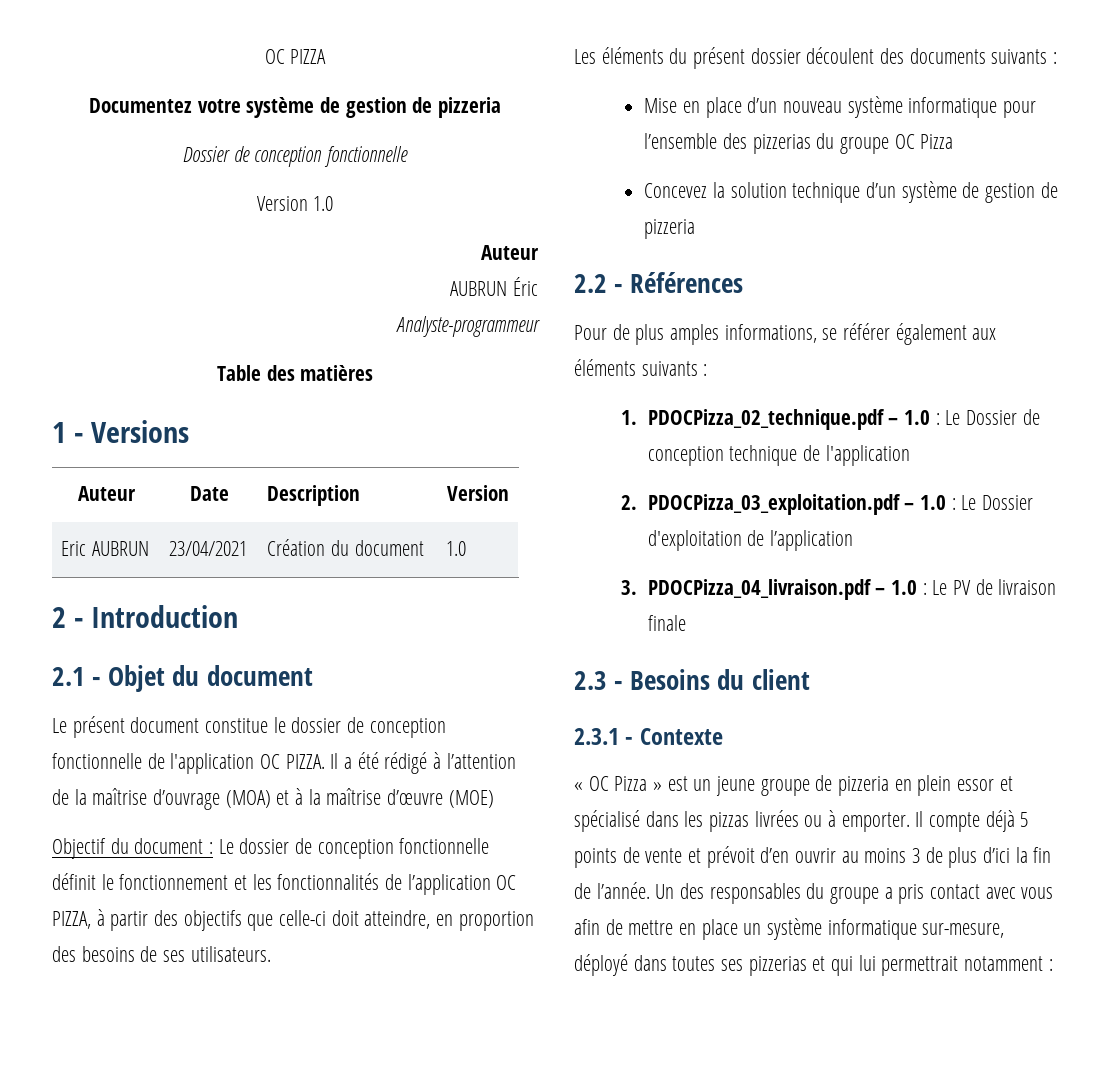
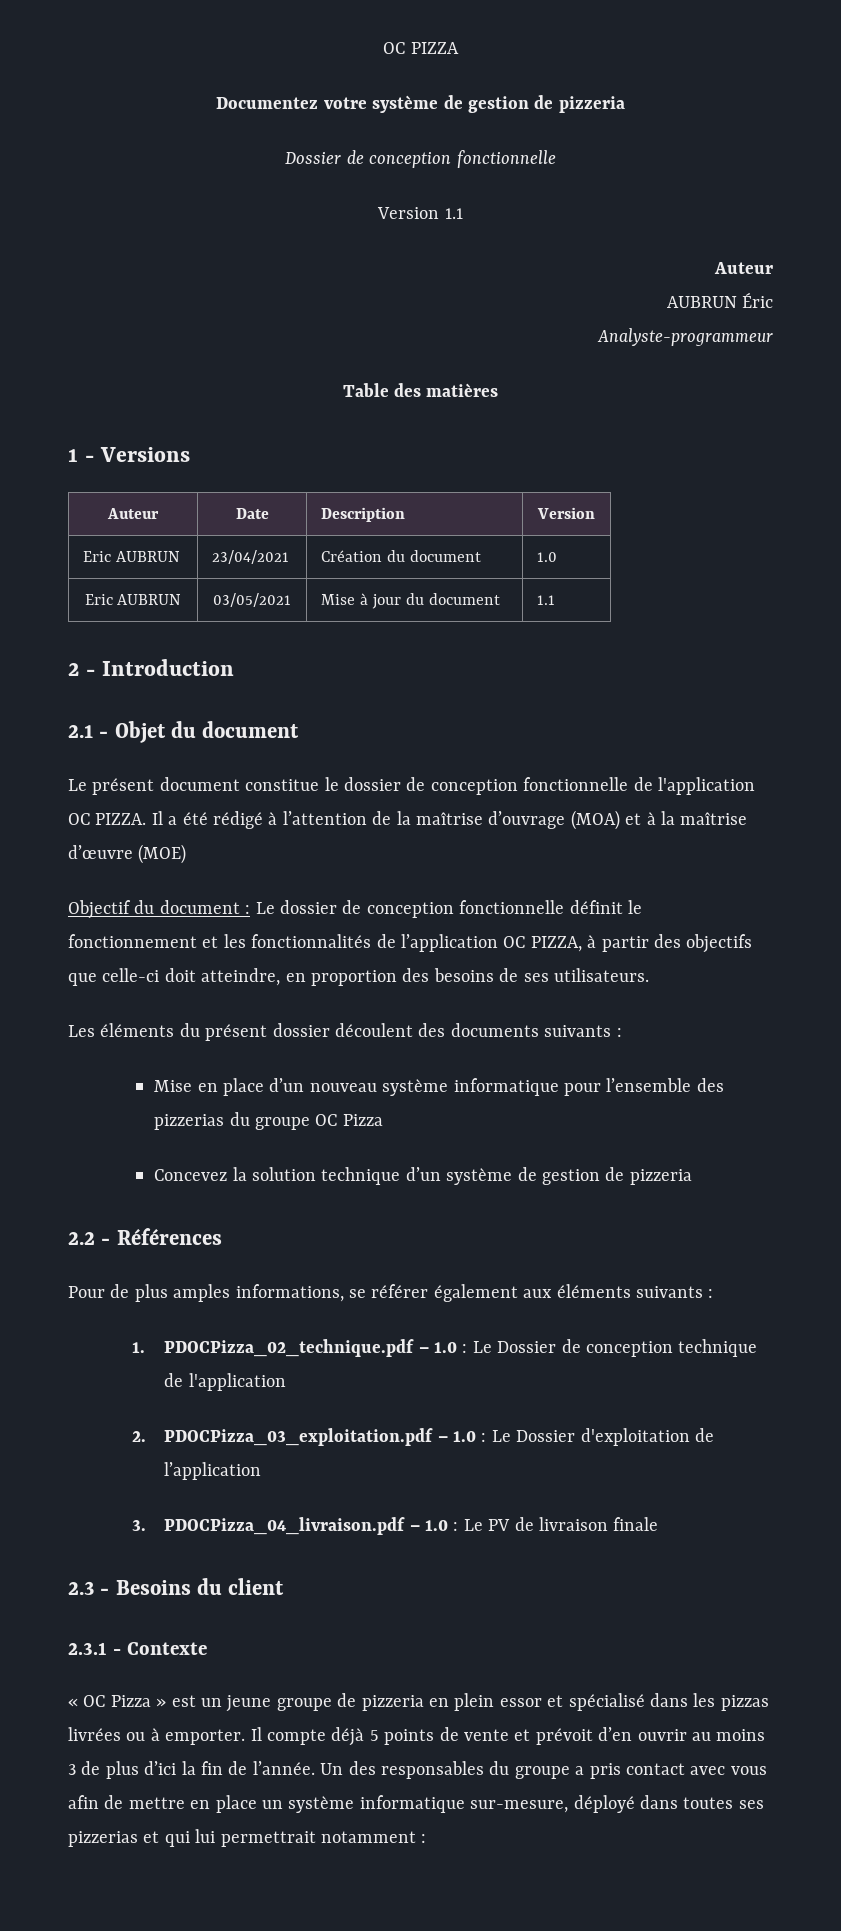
[313,196,334,211] 1.0 -> [444,208,463,219] 1.1
(467, 548) none -> [84,594,182,605] [213,593,291,607] [321,593,500,609] [537,595,556,605] // Eric AUBRUN | 03/05/2021 | Mise à jour du document | 1.1

